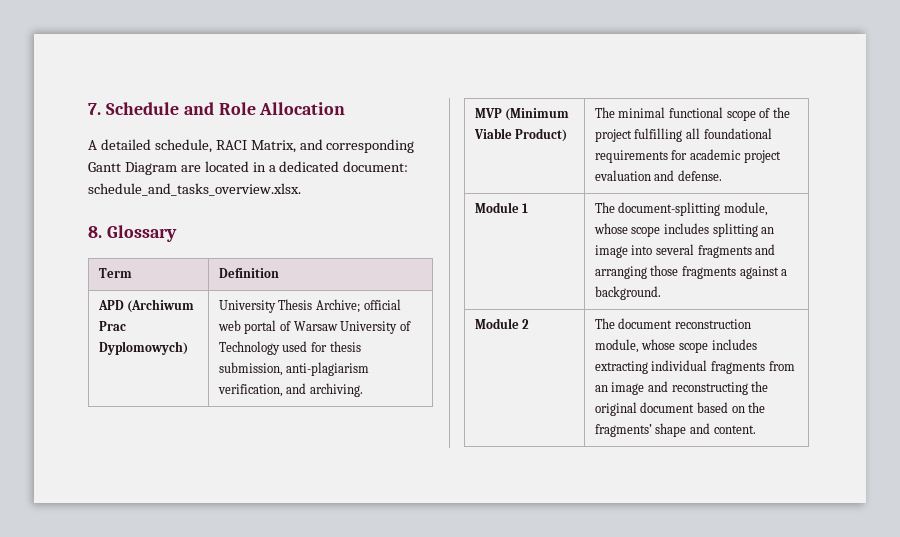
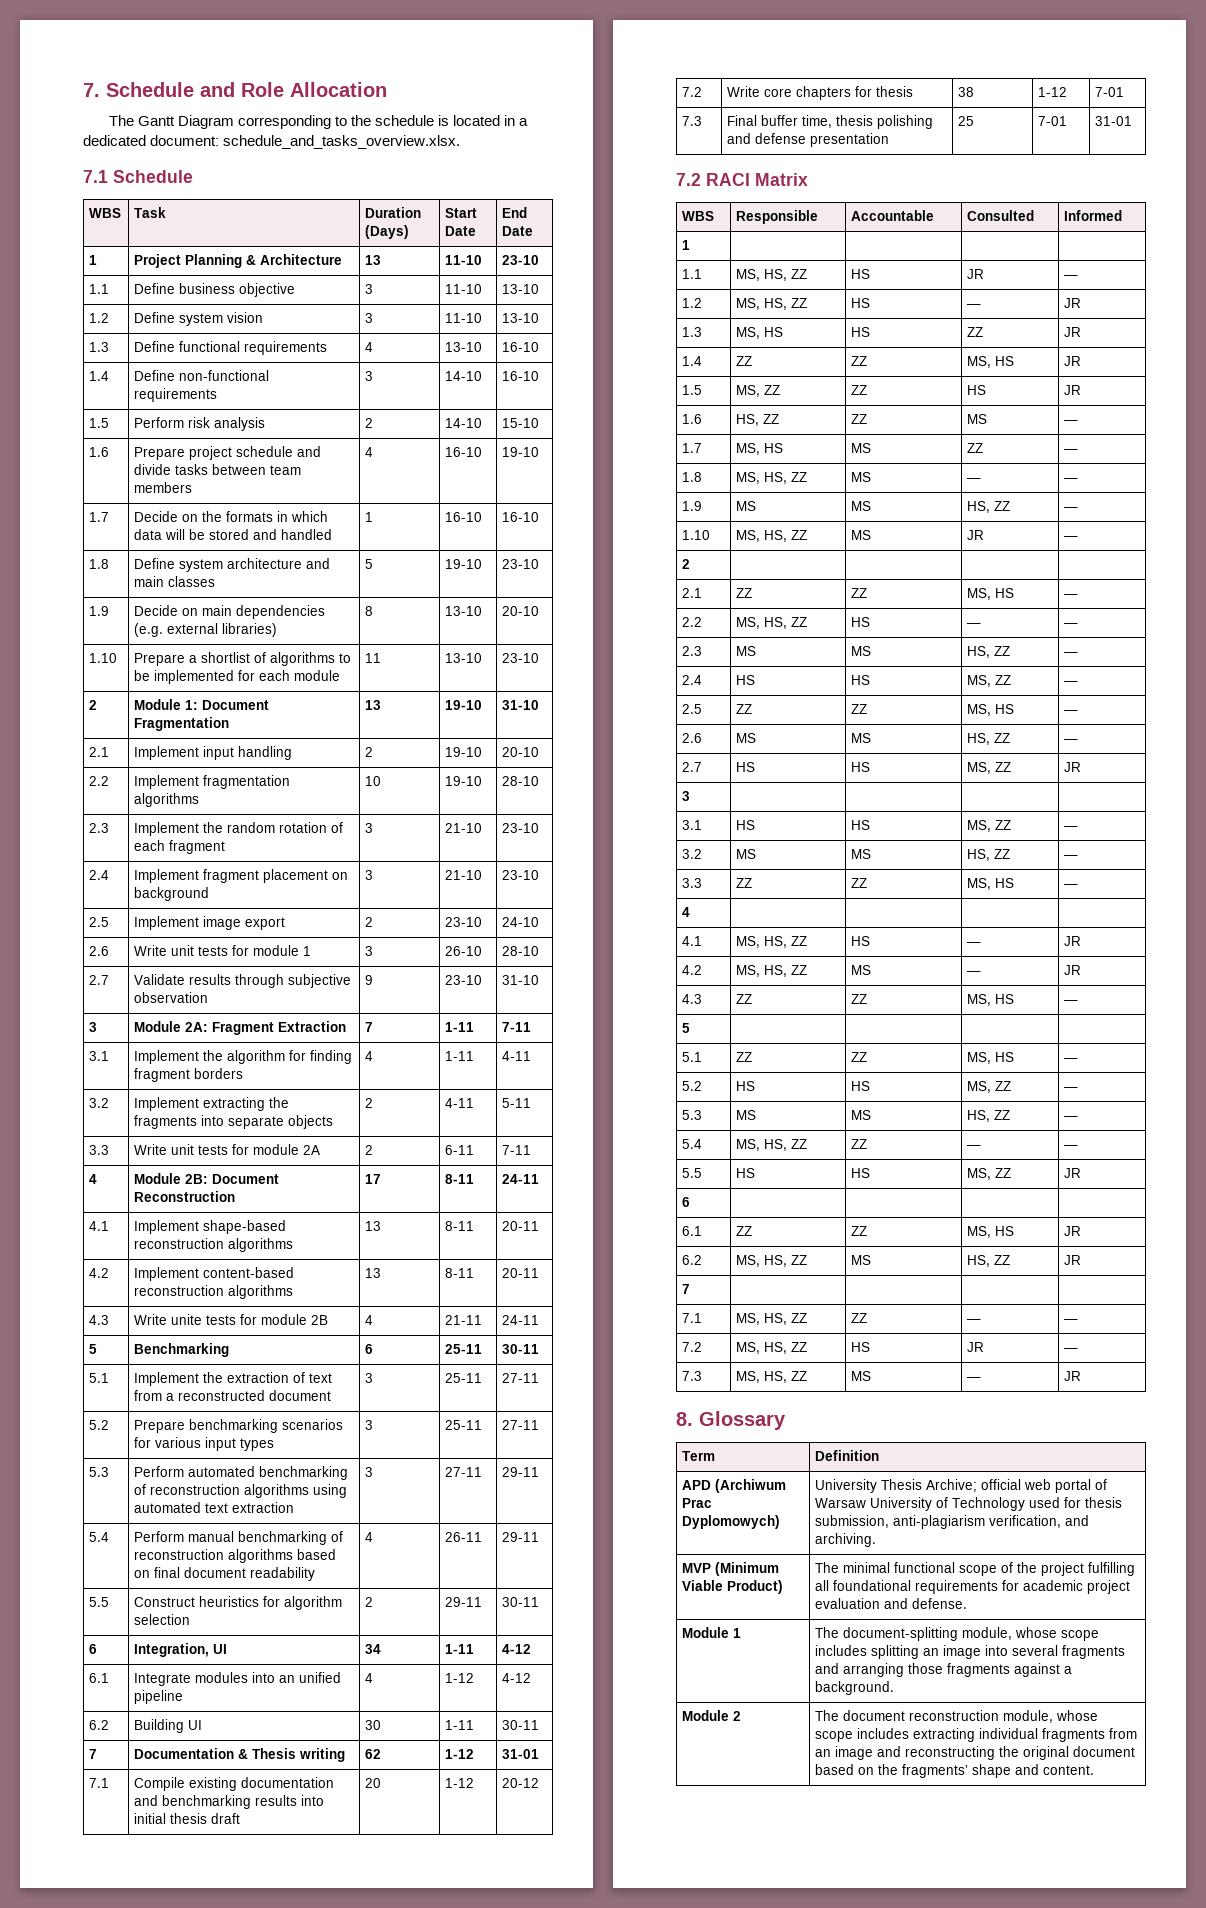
[88,139,415,153] [88,162,201,175] A detailed schedule, RACI Matrix, and corresponding Gantt Diagram are -> [108,115,450,129] The Gantt Diagram corresponding to the schedule is
(301, 189) none -> [83,170,193,183] [89,208,122,218] [134,207,167,218] [365,207,422,218] [365,225,410,239] [445,208,478,218] [445,226,477,236] [502,207,528,218] [502,226,534,236] [89,255,98,265] [134,254,343,268] [365,255,382,265] [445,255,483,265] [502,255,540,265] [89,284,110,294] [134,283,296,297] [365,284,374,294] [445,284,483,294] [502,284,540,294] [89,313,110,323] [134,312,264,326] [365,313,374,323] [445,313,483,323] [502,313,540,323] [89,342,110,352] [134,341,328,355] [365,342,374,352] [445,342,483,352] [502,342,540,352] [89,371,110,381] [134,370,270,381] [134,388,218,402] [365,371,374,381] [445,371,483,381] [502,371,540,381] [89,418,110,428] [134,417,266,431] [365,418,374,428] [445,418,483,428] [502,418,540,428] [89,447,110,457] [134,446,322,460] [134,464,302,475] [134,482,193,493] [365,447,374,457] [445,447,483,457] [502,447,540,457] [89,512,110,522] [134,511,329,522] [134,529,333,540] [365,512,374,522] [445,512,483,522] [502,512,540,522] [89,559,110,569] [134,558,331,572] [134,576,216,587] [365,559,374,569] [445,559,483,569] [502,559,540,569] [89,606,110,616] [134,605,326,619] [134,623,278,637] [365,606,374,616] [445,606,483,616] [502,606,540,616] [89,653,118,663] [134,652,352,666] [134,670,341,684] [365,653,382,663] [445,653,483,663] [502,653,540,663] [89,700,98,710] [134,699,270,710] [134,717,230,731] [365,700,382,710] [445,700,483,710] [502,700,540,710] [89,747,110,757] [134,746,293,760] [365,747,374,757] [445,747,483,757] [502,747,540,757] [89,776,110,786] [134,775,291,789] [134,793,200,807] [365,776,382,786] [445,776,483,786] [502,776,540,786] [89,823,110,833] [134,822,344,836] [134,840,226,854] [365,823,374,833] [445,823,483,833] [502,823,540,833] [89,870,110,880] [134,869,349,883] [134,887,210,901] [365,870,374,880] [445,870,483,880] [502,870,540,880] [89,917,110,927] [134,916,286,930] [365,917,374,927] [445,917,483,927] [502,917,540,927] [89,946,110,956] [134,945,312,956] [365,946,374,956] [445,946,483,956] [502,946,540,956] [89,975,110,985] [134,974,352,988] [134,992,209,1003] [365,975,374,985] [445,975,483,985] [502,975,540,985] [89,1022,98,1032] [134,1021,347,1035] [365,1022,374,1032] [445,1022,475,1032] [502,1022,532,1032] [89,1051,110,1061] [134,1050,353,1064] [134,1068,244,1082] [365,1051,374,1061] [445,1051,475,1061] [502,1051,532,1061] [89,1098,110,1108] [134,1097,290,1111] [134,1115,334,1129] [365,1098,374,1108] [445,1098,475,1108] [502,1098,532,1108] [89,1145,110,1155] [134,1144,321,1155] [365,1145,374,1155] [445,1145,475,1155] [502,1145,532,1155] [89,1174,98,1184] [134,1173,280,1184] [134,1191,236,1202] [365,1174,382,1184] [445,1174,475,1184] [502,1174,540,1184] [89,1221,110,1231] [134,1220,287,1234] [134,1238,294,1252] [365,1221,382,1231] [445,1221,475,1231] [502,1221,540,1231] [89,1268,110,1278] [134,1267,295,1281] [134,1285,294,1299] [365,1268,382,1278] [445,1268,475,1278] [502,1268,540,1278] [89,1315,110,1325] [134,1314,329,1325] [365,1315,374,1325] [445,1315,483,1325] [502,1315,540,1325] [89,1344,98,1354] [134,1343,230,1357] [365,1344,374,1354] [445,1344,483,1354] [502,1344,540,1354] [89,1373,110,1383] [134,1372,333,1386] [134,1390,332,1401] [365,1373,374,1383] [445,1373,483,1383] [502,1373,540,1383] [89,1420,110,1430] [134,1419,344,1433] [134,1437,275,1451] [365,1420,374,1430] [445,1420,483,1430] [502,1420,540,1430] [89,1467,110,1477] [134,1466,349,1480] [134,1484,348,1498] [134,1502,295,1513] [365,1467,374,1477] [445,1467,483,1477] [502,1467,540,1477] [89,1532,110,1542] [134,1531,344,1545] [134,1549,337,1563] [134,1567,316,1581] [365,1532,374,1542] [445,1532,483,1542] [502,1532,540,1542] [89,1597,110,1607] [134,1596,343,1610] [134,1614,191,1625] [365,1597,374,1607] [445,1597,483,1607] [502,1597,540,1607] [89,1644,98,1654] [134,1643,228,1657] [365,1644,382,1654] [445,1644,475,1654] [502,1644,532,1654] [89,1673,110,1683] [134,1672,342,1686] [134,1690,184,1704] [365,1673,374,1683] [445,1673,475,1683] [502,1673,532,1683] [89,1720,110,1730] [134,1719,203,1733] [365,1720,382,1730] [445,1720,475,1730] [502,1720,540,1730] [89,1749,98,1759] [134,1748,346,1762] [365,1749,382,1759] [445,1749,475,1759] [502,1749,540,1759] [89,1778,110,1788] [134,1777,335,1791] [134,1795,325,1809] [134,1813,241,1824] [365,1778,382,1788] [445,1778,475,1788] [502,1778,540,1788] [682,87,703,97] [727,86,914,100] [958,87,975,97] [1038,87,1068,97] [1095,87,1125,97] [682,116,703,126] [727,115,934,129] [727,133,890,147] [958,116,975,126] [1038,116,1068,126] [1095,116,1133,126] [676,173,808,186] [682,211,715,221] [736,210,819,224] [851,210,935,221] [967,210,1035,221] [1064,210,1123,221] [682,240,691,250] [682,269,703,279] [736,269,808,281] [851,269,871,279] [967,269,985,279] [1064,275,1079,279] [682,298,703,308] [736,298,808,310] [851,298,871,308] [967,304,982,308] [1064,298,1082,308] [682,327,703,337] [736,327,784,339] [851,327,871,337] [967,327,984,337] [1064,327,1082,337] [682,356,703,366] [736,356,753,366] [851,356,868,366] [967,356,1015,368] [1064,356,1082,366] [682,385,703,395] [736,385,781,397] [851,385,868,395] [967,385,987,395] [1064,385,1082,395] [682,414,703,424] [736,414,780,426] [851,414,868,424] [967,414,988,424] [1064,420,1079,424] [682,443,703,453] [736,443,784,455] [851,443,872,453] [967,443,984,453] [1064,449,1079,453] [682,472,703,482] [736,472,808,484] [851,472,872,482] [967,478,982,482] [1064,478,1079,482] [682,501,703,511] [736,501,757,511] [851,501,872,511] [967,501,1011,513] [1064,507,1079,511] [682,530,711,540] [736,530,808,542] [851,530,872,540] [967,530,985,540] [1064,536,1079,540] [682,559,691,569] [682,588,703,598] [736,588,753,598] [851,588,868,598] [967,588,1015,600] [1064,594,1079,598] [682,617,703,627] [736,617,808,629] [851,617,871,627] [967,623,982,627] [1064,623,1079,627] [682,646,703,656] [736,646,757,656] [851,646,872,656] [967,646,1011,658] [1064,652,1079,656] [682,675,703,685] [736,675,756,685] [851,675,871,685] [967,675,1012,687] [1064,681,1079,685] [682,704,703,714] [736,704,753,714] [851,704,868,714] [967,704,1015,716] [1064,710,1079,714] [682,733,703,743] [736,733,757,743] [851,733,872,743] [967,733,1011,745] [1064,739,1079,743] [682,762,703,772] [736,762,756,772] [851,762,871,772] [967,762,1012,774] [1064,762,1082,772] [682,791,691,801] [682,820,703,830] [736,820,756,830] [851,820,871,830] [967,820,1012,832] [1064,826,1079,830] [682,849,703,859] [736,849,757,859] [851,849,872,859] [967,849,1011,861] [1064,855,1079,859] [682,878,703,888] [736,878,753,888] [851,878,868,888] [967,878,1015,890] [1064,884,1079,888] [682,907,691,917] [682,936,703,946] [736,936,808,948] [851,936,871,946] [967,942,982,946] [1064,936,1082,946] [682,965,703,975] [736,965,808,977] [851,965,872,975] [967,971,982,975] [1064,965,1082,975] [682,994,703,1004] [736,994,753,1004] [851,994,868,1004] [967,994,1015,1006] [1064,1000,1079,1004] [682,1023,691,1033] [682,1052,703,1062] [736,1052,753,1062] [851,1052,868,1062] [967,1052,1015,1064] [1064,1058,1079,1062] [682,1081,703,1091] [736,1081,756,1091] [851,1081,871,1091] [967,1081,1012,1093] [1064,1087,1079,1091] [682,1110,703,1120] [736,1110,757,1120] [851,1110,872,1120] [967,1110,1011,1122] [1064,1116,1079,1120] [682,1139,703,1149] [736,1139,808,1151] [851,1139,868,1149] [967,1145,982,1149] [1064,1145,1079,1149] [682,1168,703,1178] [736,1168,756,1178] [851,1168,871,1178] [967,1168,1012,1180] [1064,1168,1082,1178] [682,1197,691,1207] [682,1226,703,1236] [736,1226,753,1236] [851,1226,868,1236] [967,1226,1015,1238] [1064,1226,1082,1236] [682,1255,703,1265] [736,1255,808,1267] [851,1255,872,1265] [967,1255,1011,1267] [1064,1255,1082,1265] [682,1284,691,1294] [682,1313,703,1323] [736,1313,808,1325] [851,1313,868,1323] [967,1319,982,1323] [1064,1319,1079,1323] [682,1342,703,1352] [736,1342,808,1354] [851,1342,871,1352] [967,1342,985,1352] [1064,1348,1079,1352] [682,1371,703,1381] [736,1371,808,1383] [851,1371,872,1381] [967,1377,982,1381] [1064,1371,1082,1381] // 7.1 Schedule // WBS | Task | Duration (Days) | Start Date | End Date // 1 | Project Planning & Architecture | 13 | 11-10 | 23-10 // 1.1 | Define business objective | 3 | 11-10 | 13-10 // 1.2 | Define system vision | 3 | 11-10 | 13-10 // 1.3 | Define functional requirements | 4 | 13-10 | 16-10 // 1.4 | Define non-functional requirements | 3 | 14-10 | 16-10 // 1.5 | Perform risk analysis | 2 | 14-10 | 15-10 // 1.6 | Prepare project schedule and divide tasks between team members | 4 | 16-10 | 19-10 // 1.7 | Decide on the formats in which data will be stored and handled | 1 | 16-10 | 16-10 // 1.8 | Define system architecture and main classes | 5 | 19-10 | 23-10 // 1.9 | Decide on main dependencies (e.g. external libraries) | 8 | 13-10 | 20-10 // 1.10 | Prepare a shortlist of algorithms to be implemented for each module | 11 | 13-10 | 23-10 // 2 | Module 1: Document Fragmentation | 13 | 19-10 | 31-10 // 2.1 | Implement input handling | 2 | 19-10 | 20-10 // 2.2 | Implement fragmentation algorithms | 10 | 19-10 | 28-10 // 2.3 | Implement the random rotation of each fragment | 3 | 21-10 | 23-10 // 2.4 | Implement fragment placement on background | 3 | 21-10 | 23-10 // 2.5 | Implement image export | 2 | 23-10 | 24-10 // 2.6 | Write unit tests for module 1 | 3 | 26-10 | 28-10 // 2.7 | Validate results through subjective observation | 9 | 23-10 | 31-10 // 3 | Module 2A: Fragment Extraction | 7 | 1-11 | 7-11 // 3.1 | Implement the algorithm for finding fragment borders | 4 | 1-11 | 4-11 // 3.2 | Implement extracting the fragments into separate objects | 2 | 4-11 | 5-11 // 3.3 | Write unit tests for module 2A | 2 | 6-11 | 7-11 // 4 | Module 2B: Document Reconstruction | 17 | 8-11 | 24-11 // 4.1 | Implement shape-based reconstruction algorithms | 13 | 8-11 | 20-11 // 4.2 | Implement content-based reconstruction algorithms | 13 | 8-11 | 20-11 // 4.3 | Write unite tests for module 2B | 4 | 21-11 | 24-11 // 5 | Benchmarking | 6 | 25-11 | 30-11 // 5.1 | Implement the extraction of text from a reconstructed document | 3 | 25-11 | 27-11 // 5.2 | Prepare benchmarking scenarios for various input types | 3 | 25-11 | 27-11 // 5.3 | Perform automated benchmarking of reconstruction algorithms using automated text extraction | 3 | 27-11 | 29-11 // 5.4 | Perform manual benchmarking of reconstruction algorithms based on final document readability | 4 | 26-11 | 29-11 // 5.5 | Construct heuristics for algorithm selection | 2 | 29-11 | 30-11 // 6 | Integration, UI | 34 | 1-11 | 4-12 // 6.1 | Integrate modules into an unified pipeline | 4 | 1-12 | 4-12 // 6.2 | Building UI | 30 | 1-11 | 30-11 // 7 | Documentation & Thesis writing | 62 | 1-12 | 31-01 // 7.1 | Compile existing documentation and benchmarking results into initial thesis draft | 20 | 1-12 | 20-12 // 7.2 | Write core chapters for thesis | 38 | 1-12 | 7-01 // 7.3 | Final buffer time, thesis polishing and defense presentation | 25 | 7-01 | 31-01 // 7.2 RACI Matrix // WBS | Responsible | Accountable | Consulted | Informed // 1 | | | | // 1.1 | MS, HS, ZZ | HS | JR | — // 1.2 | MS, HS, ZZ | HS | — | JR // 1.3 | MS, HS | HS | ZZ | JR // 1.4 | ZZ | ZZ | MS, HS | JR // 1.5 | MS, ZZ | ZZ | HS | JR // 1.6 | HS, ZZ | ZZ | MS | — // 1.7 | MS, HS | MS | ZZ | — // 1.8 | MS, HS, ZZ | MS | — | — // 1.9 | MS | MS | HS, ZZ | — // 1.10 | MS, HS, ZZ | MS | JR | — // 2 | | | | // 2.1 | ZZ | ZZ | MS, HS | — // 2.2 | MS, HS, ZZ | HS | — | — // 2.3 | MS | MS | HS, ZZ | — // 2.4 | HS | HS | MS, ZZ | — // 2.5 | ZZ | ZZ | MS, HS | — // 2.6 | MS | MS | HS, ZZ | — // 2.7 | HS | HS | MS, ZZ | JR // 3 | | | | // 3.1 | HS | HS | MS, ZZ | — // 3.2 | MS | MS | HS, ZZ | — // 3.3 | ZZ | ZZ | MS, HS | — // 4 | | | | // 4.1 | MS, HS, ZZ | HS | — | JR // 4.2 | MS, HS, ZZ | MS | — | JR // 4.3 | ZZ | ZZ | MS, HS | — // 5 | | | | // 5.1 | ZZ | ZZ | MS, HS | — // 5.2 | HS | HS | MS, ZZ | — // 5.3 | MS | MS | HS, ZZ | — // 5.4 | MS, HS, ZZ | ZZ | — | — // 5.5 | HS | HS | MS, ZZ | JR // 6 | | | | // 6.1 | ZZ | ZZ | MS, HS | JR // 6.2 | MS, HS, ZZ | MS | HS, ZZ | JR // 7 | | | | // 7.1 | MS, HS, ZZ | ZZ | — | — // 7.2 | MS, HS, ZZ | HS | JR | — // 7.3 | MS, HS, ZZ | MS | — | JR

